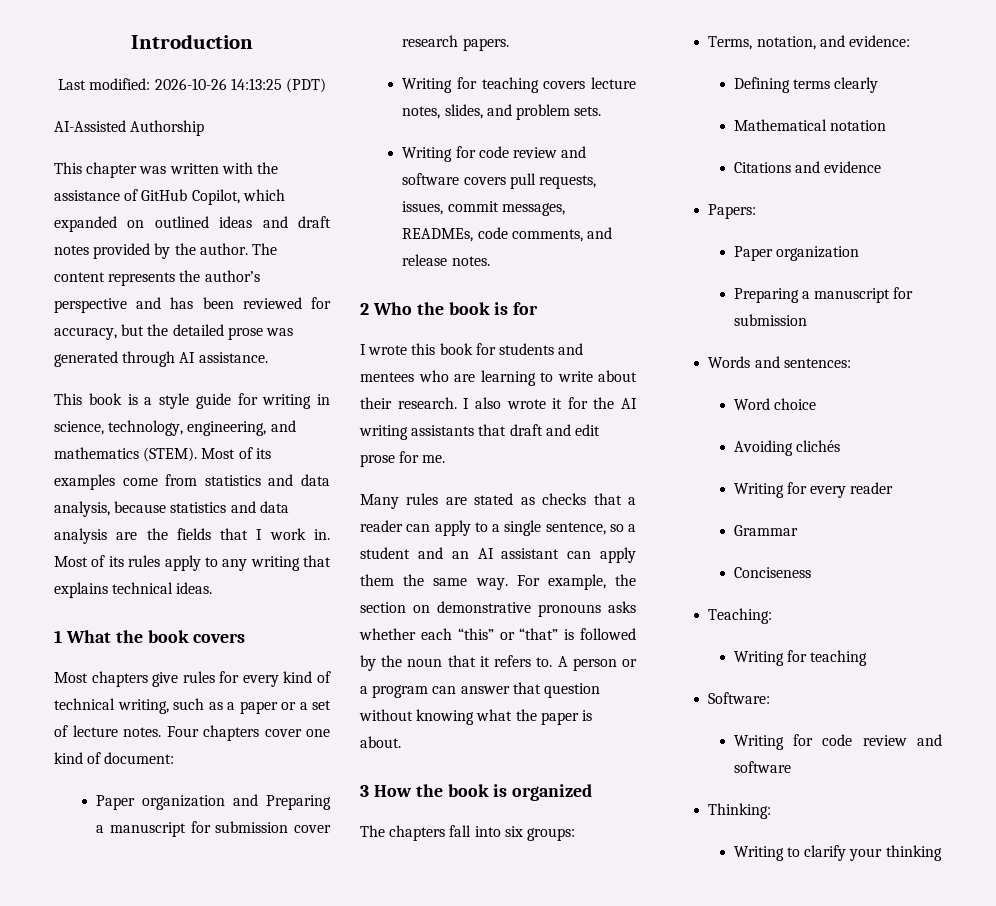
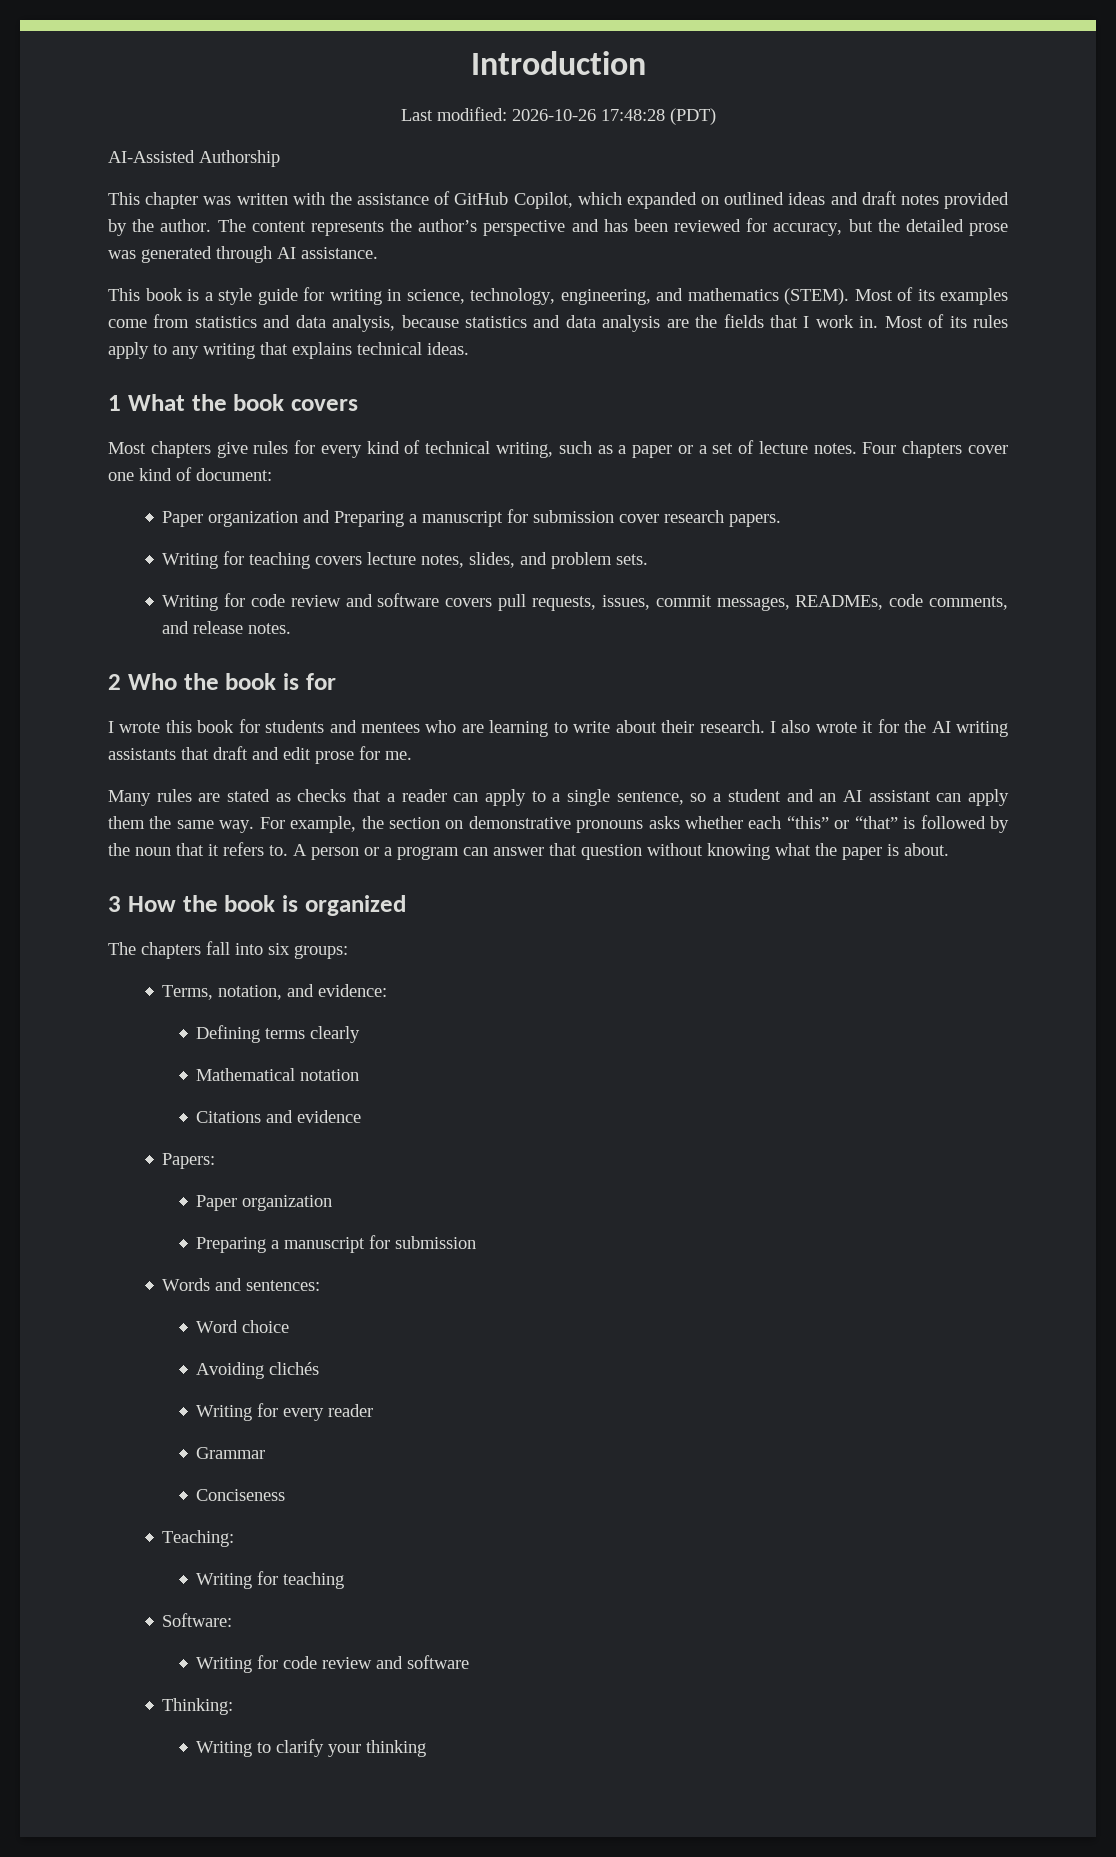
[230,78,282,90] 14:13:25 -> [600,109,665,121] 17:48:28

